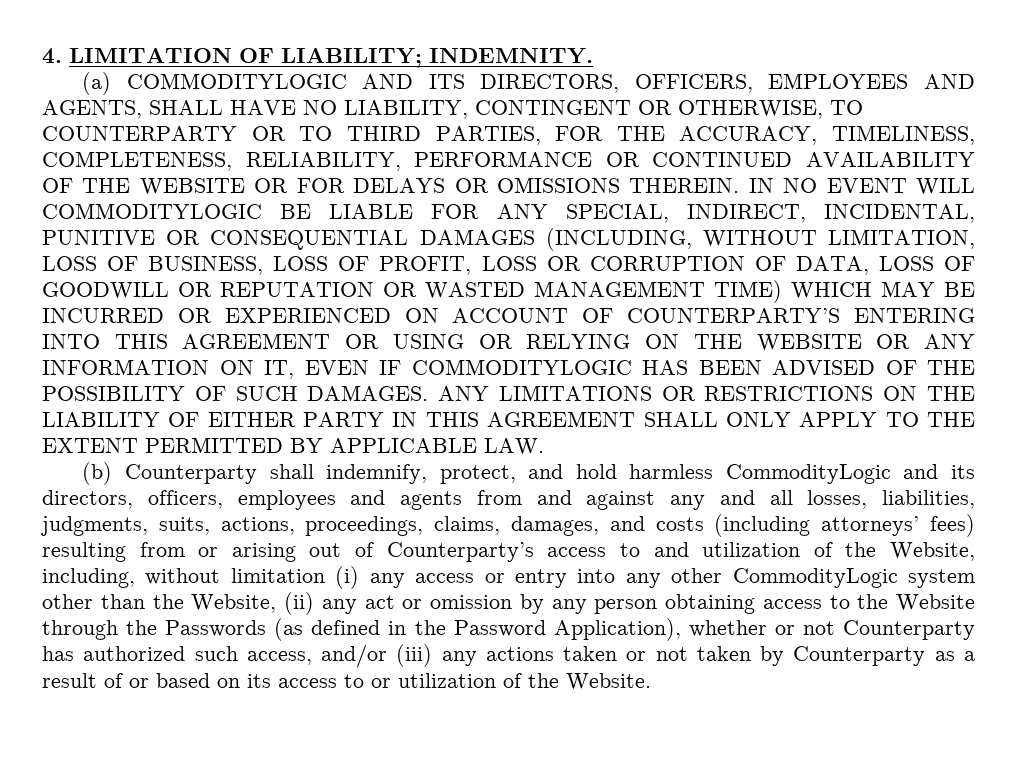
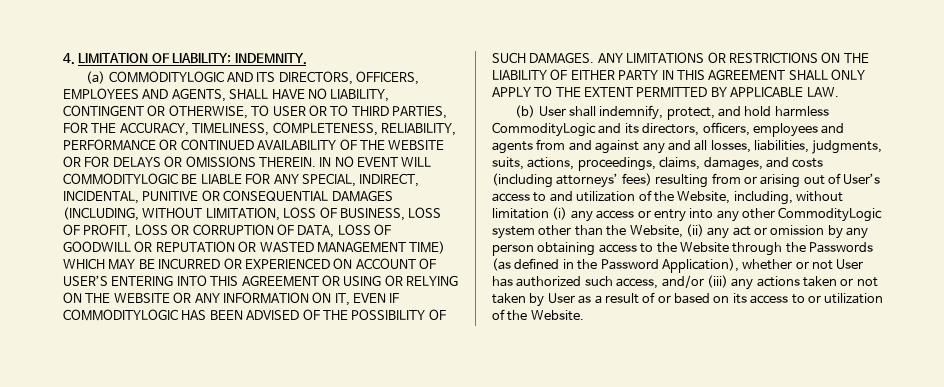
[42,126,237,141] COUNTERPARTY -> [272,106,306,116] USER
[627,308,841,323] COUNTERPARTY’S -> [63,275,108,286] USER’S
[124,464,257,484] Counterparty -> [538,106,566,116] User
[386,542,534,562] Counterparty’s -> [843,173,881,184] User’s
[843,620,975,640] Counterparty -> [836,259,864,269] User
[793,646,926,666] Counterparty -> [547,293,575,303] User

